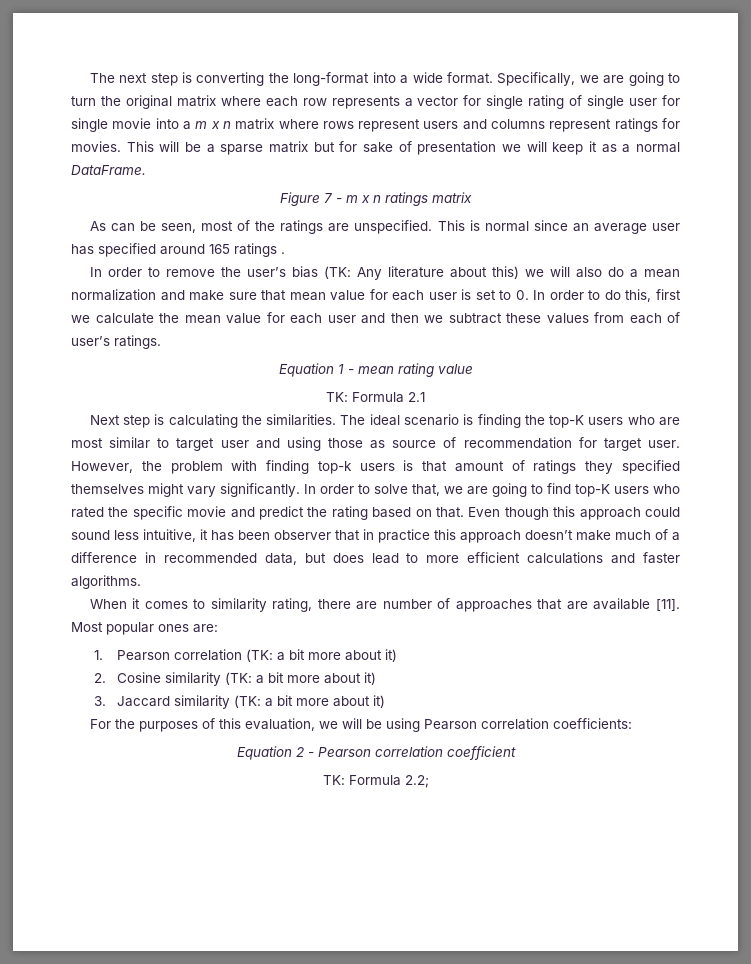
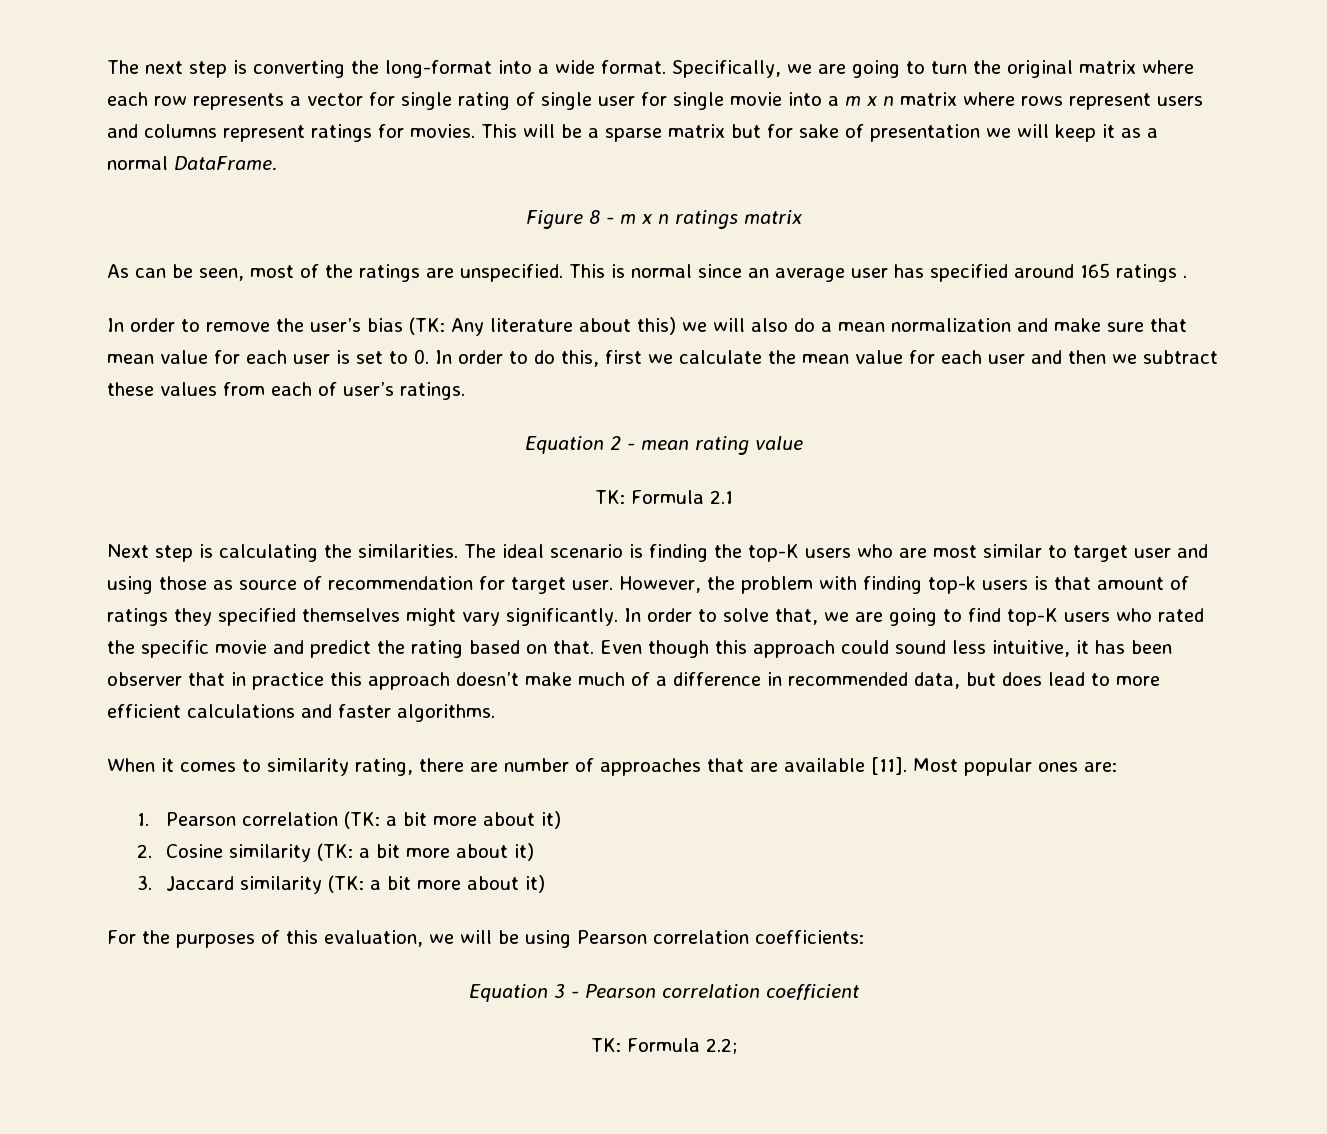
[324,193,333,203] 7 -> [588,210,600,224] 8
[337,364,344,374] 1 -> [609,436,621,450] 2
[295,747,304,757] 2 -> [553,984,565,998] 3

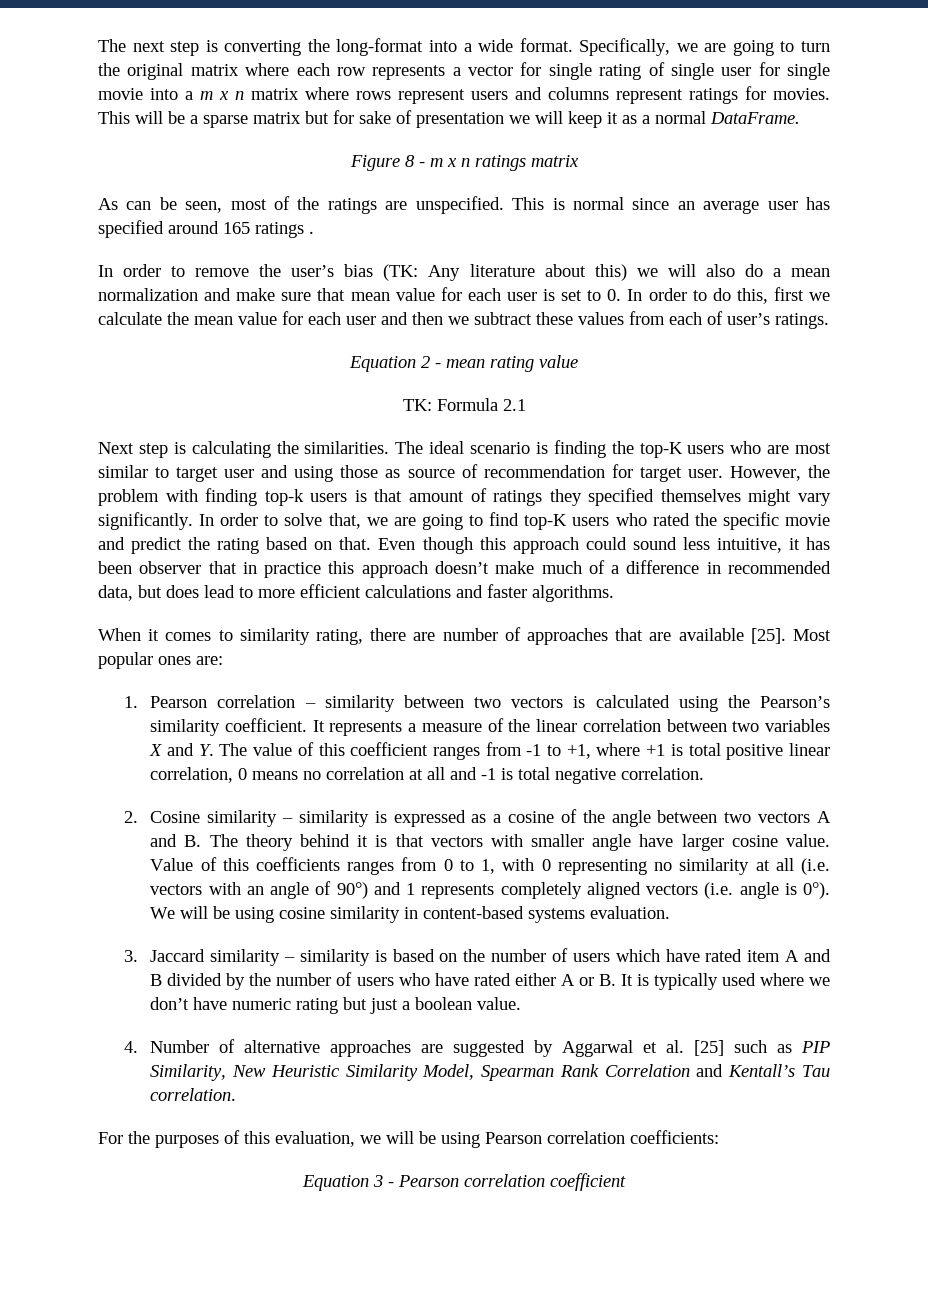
[871,757,907,775] [11]. -> [750,628,786,644] [25].
[344,811,562,829] [136,843,535,862] [136,875,546,894] (TK: a bit more about it) // 2. Cosine similarity (TK: a bit more about it) // 3. Jaccard similarity (TK: a bit more about it) -> [304,695,830,712] [150,718,830,736] [149,742,831,760] [150,767,705,784] [124,809,831,827] [150,834,830,851] [150,857,831,875] [150,881,831,899] [150,906,671,923] [124,948,832,966] [150,972,831,990] [150,997,522,1014] [124,1039,831,1057] [150,1064,831,1081] [150,1088,237,1101] – similarity between two vectors is calculated using the Pearson’s similarity coefficient. It represents a measure of the linear correlation between two variables X and Y. The value of this coefficient ranges from -1 to +1, where +1 is total positive linear correlation, 0 means no correlation at all and -1 is total negative correlation. // 2. Cosine similarity – similarity is expressed as a cosine of the angle between two vectors A and B. The theory behind it is that vectors with smaller angle have larger cosine value. Value of this coefficients ranges from 0 to 1, with 0 representing no similarity at all (i.e. vectors with an angle of 90°) and 1 represents completely aligned vectors (i.e. angle is 0°). We will be using cosine similarity in content-based systems evaluation. // 3. Jaccard similarity – similarity is based on the number of users which have rated item A and B divided by the number of users who have rated either A or B. It is typically used where we don’t have numeric rating but just a boolean value. // 4. Number of alternative approaches are suggested by Aggarwal et al. [25] such as PIP Similarity, New Heuristic Similarity Model, Spearman Rank Correlation and Kentall’s Tau correlation.
[590,1038,737,1054] // TK: Formula 2.2; -> (626, 1182) none

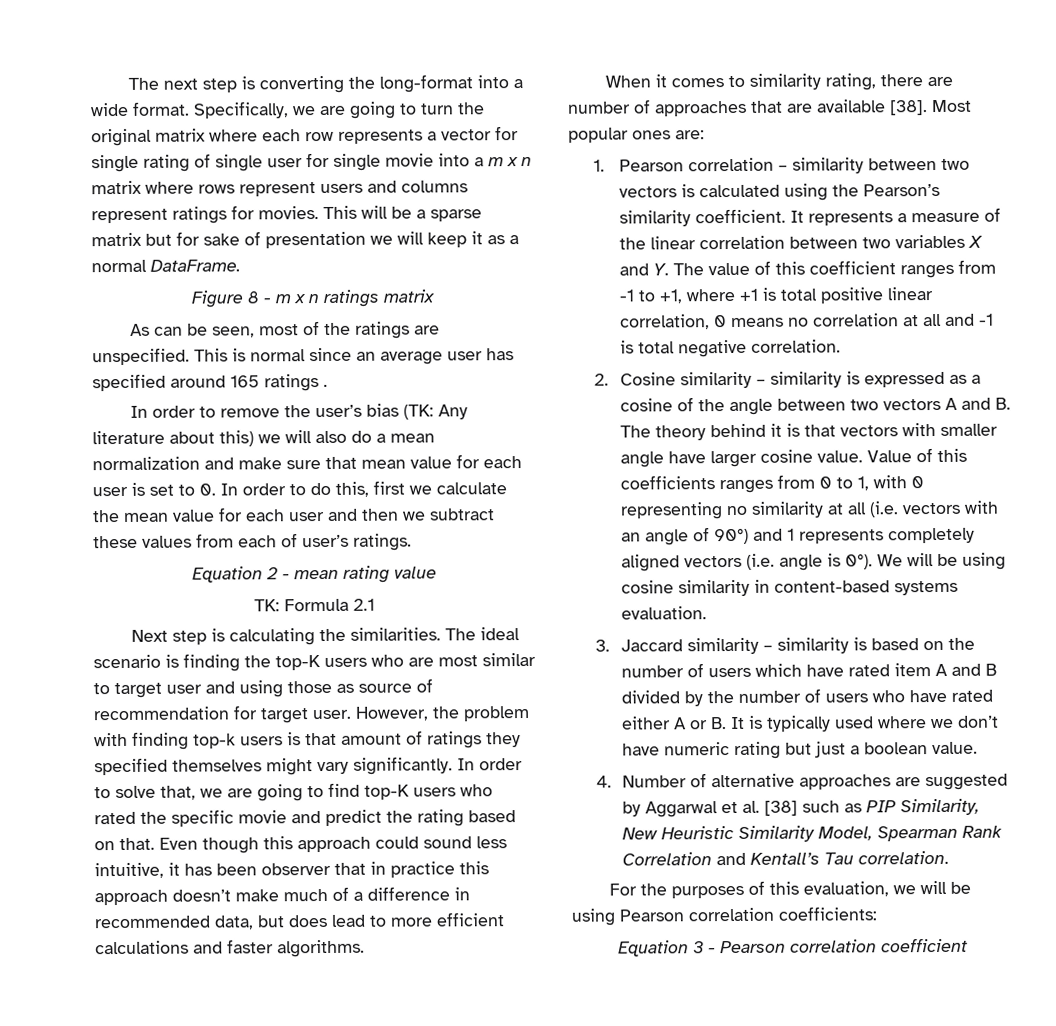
[750,628,786,644] [25]. -> [889,100,928,116] [38].
[694,1040,725,1056] [25] -> [763,800,798,816] [38]

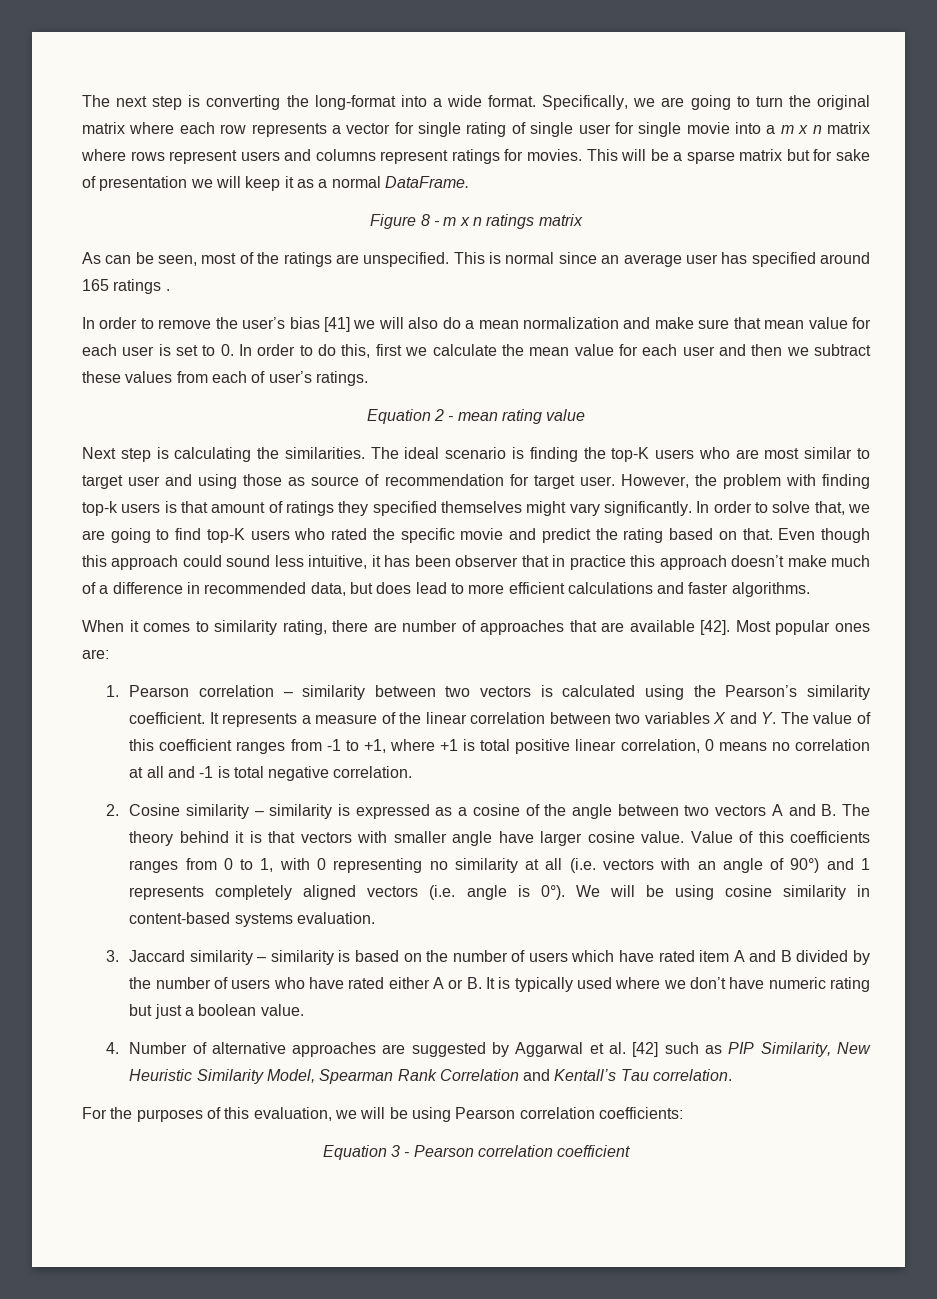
[403,404,469,420] [92,430,254,447] (TK: Any literature about this) -> [323,317,350,332] [41]
[253,598,375,612] // TK: Formula 2.1 -> (586, 415) none
[889,100,928,116] [38]. -> [700,620,731,635] [42].
[763,800,798,816] [38] -> [632,1042,659,1057] [42]

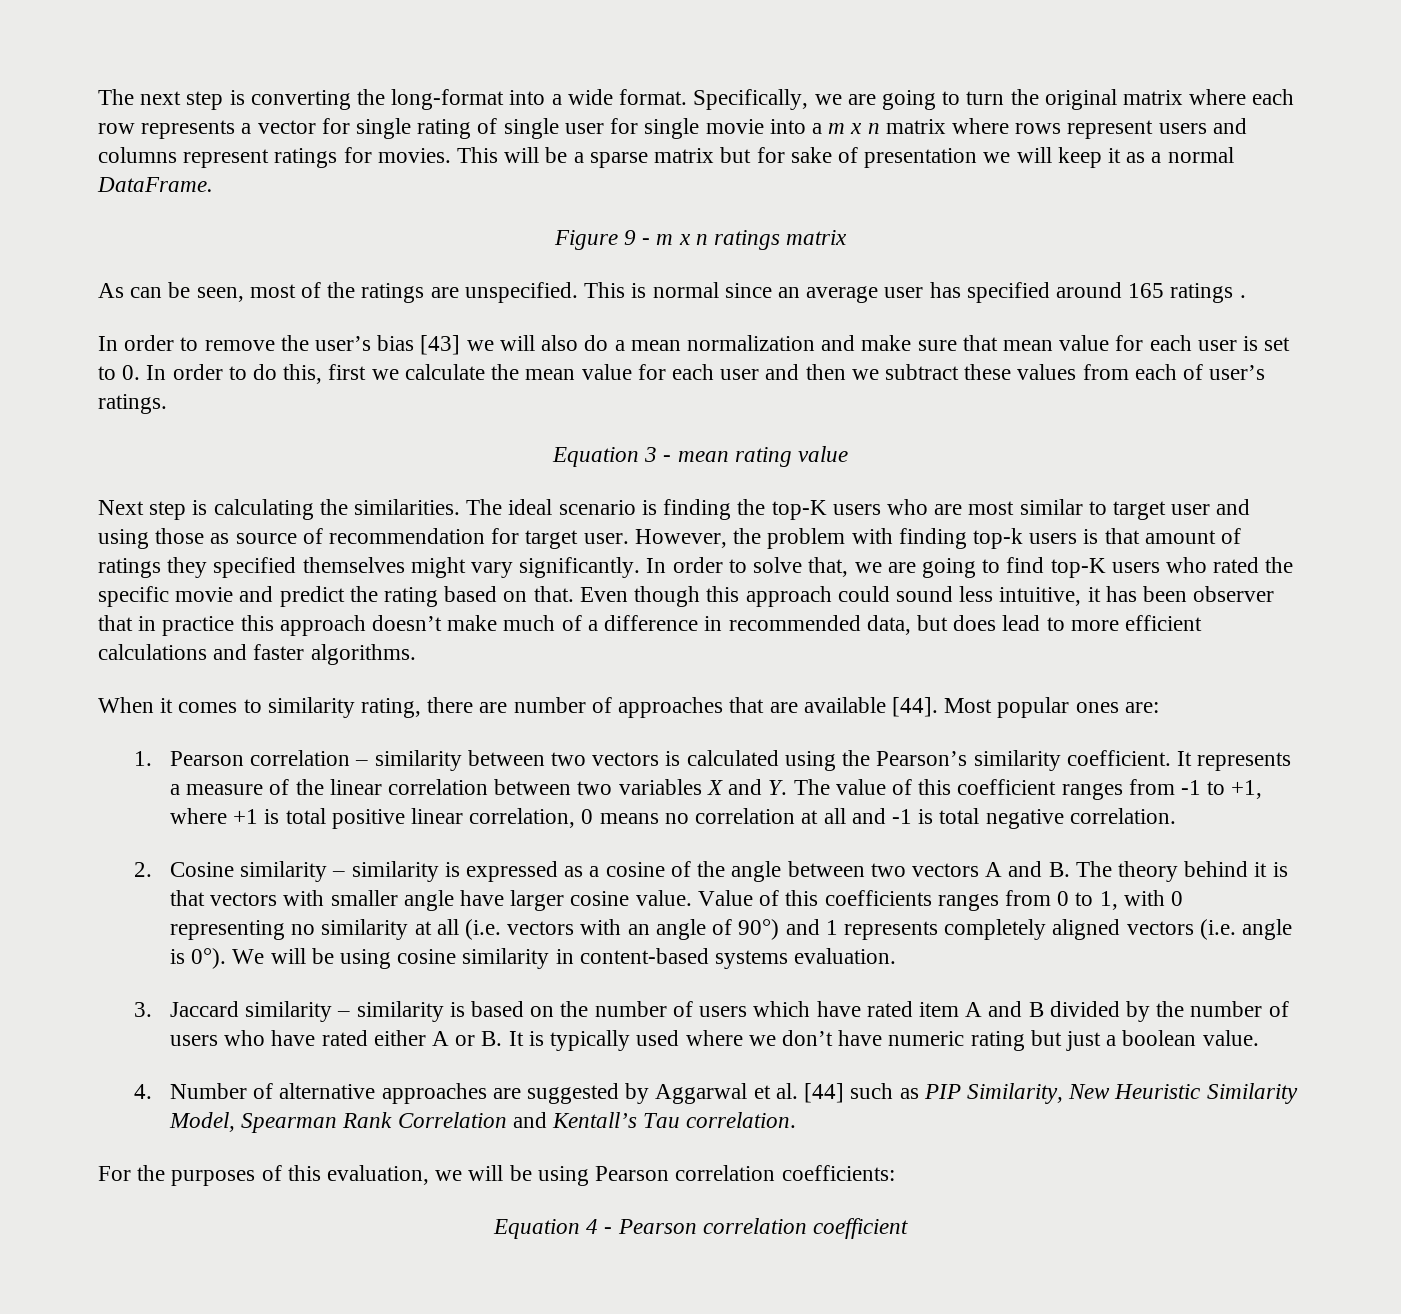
[420,214,430,226] 8 -> [623,230,636,245] 9
[323,317,350,332] [41] -> [420,335,461,355] [43]
[434,409,445,421] 2 -> [644,447,658,462] 3
[700,620,731,635] [42]. -> [891,697,938,717] [44].
[632,1042,659,1057] [42] -> [804,1083,845,1103] [44]
[391,1145,401,1157] 3 -> [586,1219,599,1234] 4

